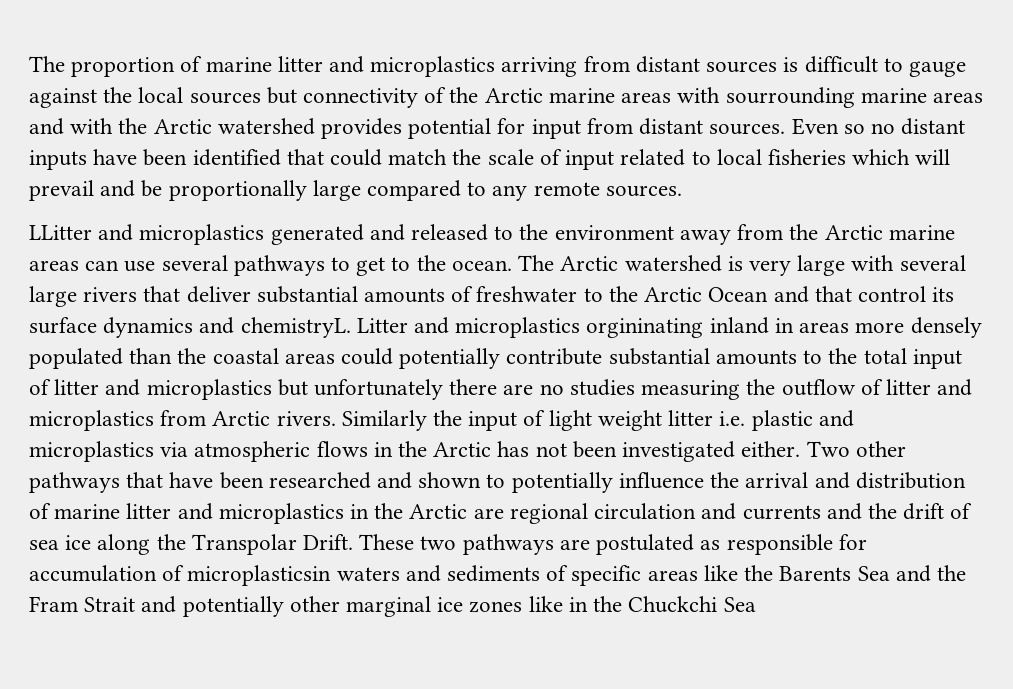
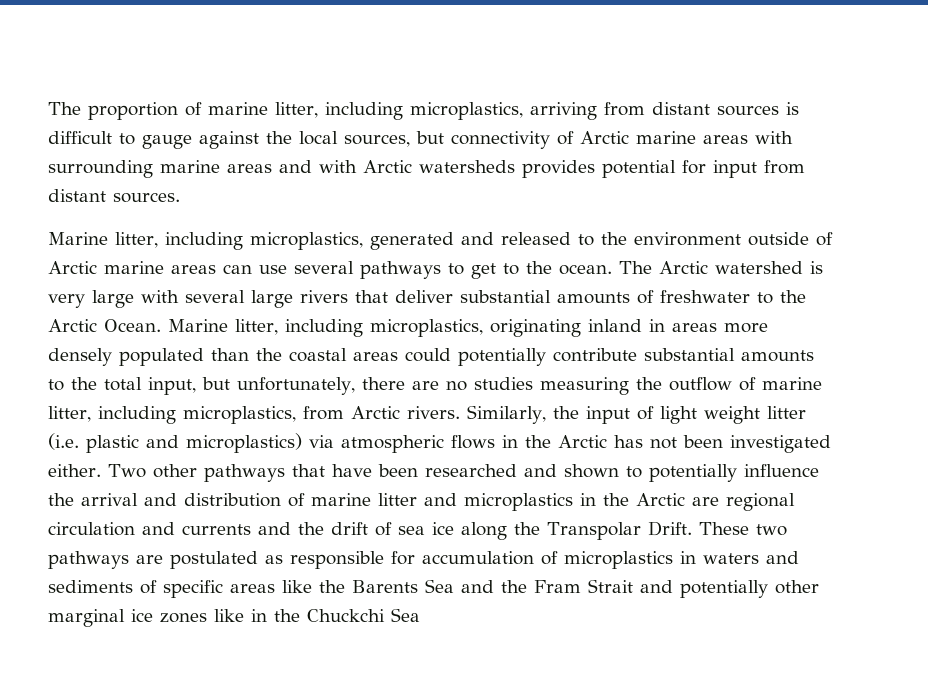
[277,56,496,77] litter and microplastics -> [275,102,523,120] litter, including microplastics,
[189,92,261,104] sources -> [344,134,410,147] sources,
[449,87,479,103] the -> (574, 138) none
[725,87,855,108] sourrounding -> [48,160,153,178] surrounding
[118,118,315,135] the Arctic watershed -> [363,160,515,173] Arctic watersheds
[791,118,966,135] [29,149,951,170] [29,180,682,201] [29,224,265,245] Even so no distant inputs have been identified that could match the scale of input related to local fisheries which will prevail and be proportionally large compared to any remote sources. // LLitter and microplastics -> [48,232,363,250] // Marine litter, including microplastics,
[679,224,819,245] away from the -> [747,232,833,246] outside of
[708,286,955,303] [29,317,704,338] Ocean and that control its surface dynamics and chemistryL. Litter and microplastics orgininating -> [104,319,581,337] Ocean. Marine litter, including microplastics, originating
[912,349,962,369] [29,379,444,400] input of litter and microplastics but unfortunately -> [148,377,355,395] input, but unfortunately,
[885,379,973,396] [29,410,154,431] litter and microplastics -> [761,377,822,390] [48,406,296,424] marine litter, including microplastics,
[341,410,427,431] Similarly -> [466,405,546,424] Similarly,
[719,411,746,426] i.e. -> [48,433,79,450] (i.e.
[29,441,154,462] microplastics -> [186,433,302,453] microplastics)
[187,565,332,586] microplasticsin -> [564,551,696,569] microplastics in

